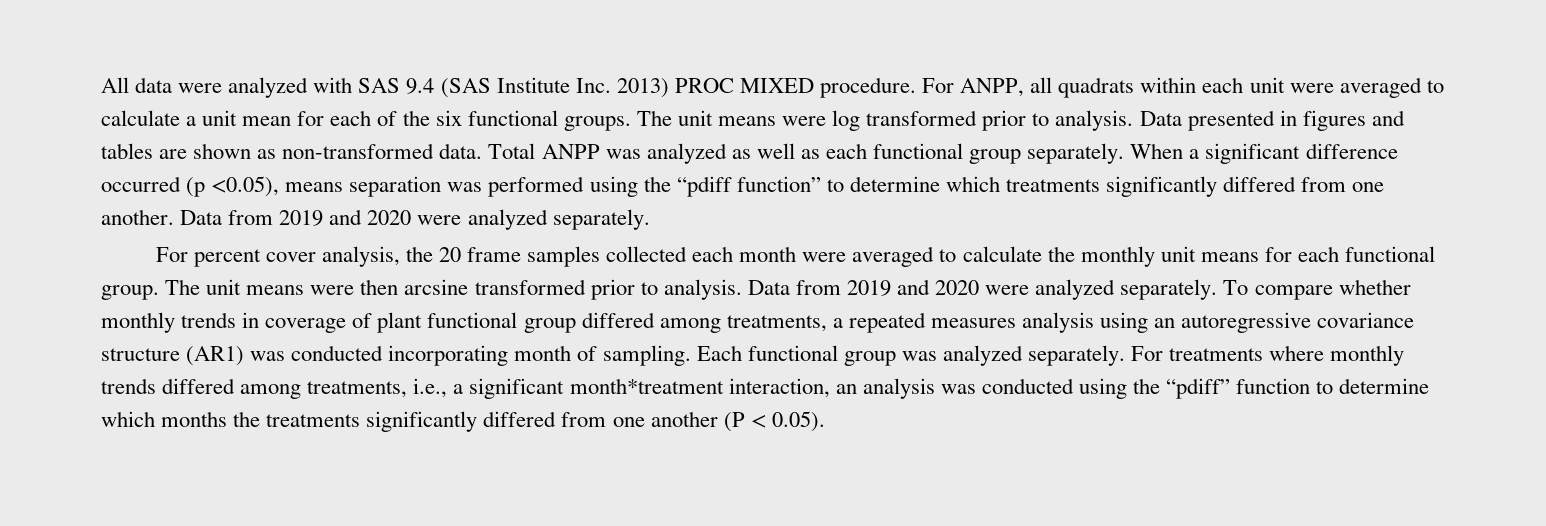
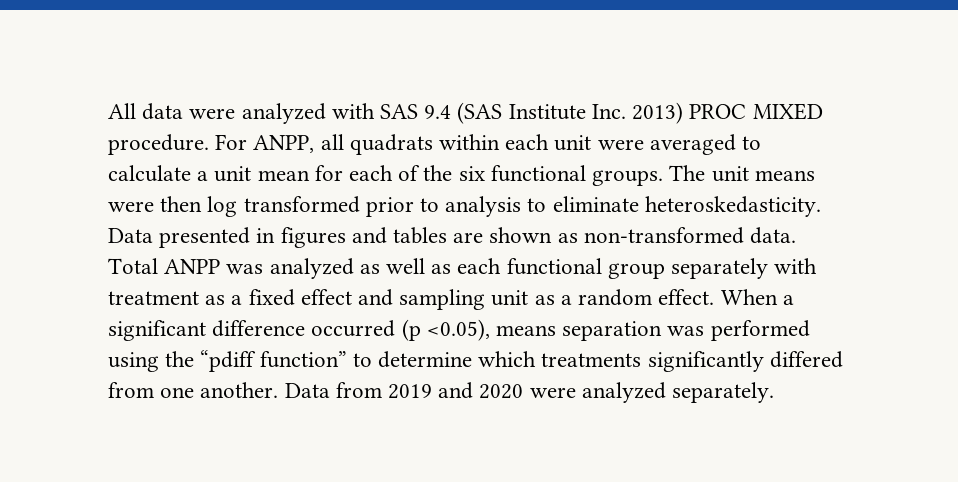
(827, 121) none -> [160,196,203,212] then
[1055,110,1134,131] analysis. -> [445,196,821,217] analysis to eliminate heteroskedasticity.
[1027,143,1125,164] separately. -> [671,258,818,279] [108,289,715,310] separately with treatment as a fixed effect and sampling unit as a random effect.
[155,246,1436,267] [101,279,1411,300] [101,312,1415,333] [101,345,1405,366] [101,378,1430,399] [101,411,825,432] // For percent cover analysis, the 20 frame samples collected each month were averaged to calculate the monthly unit means for each functional group. The unit means were then arcsine transformed prior to analysis. Data from 2019 and 2020 were analyzed separately. To compare whether monthly trends in coverage of plant functional group differed among treatments, a repeated measures analysis using an autoregressive covariance structure (AR1) was conducted incorporating month of sampling. Each functional group was analyzed separately. For treatments where monthly trends differed among treatments, i.e., a significant month*treatment interaction, an analysis was conducted using the “pdiff” function to determine which months the treatments significantly differed from one another (P < 0.05). -> (775, 392) none

